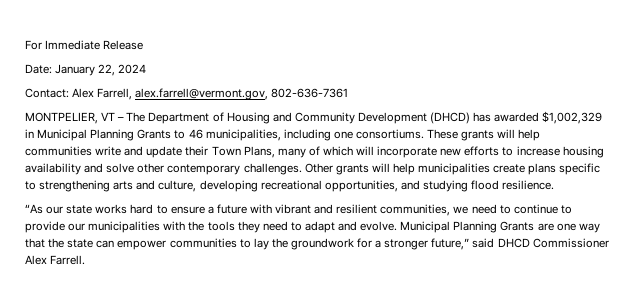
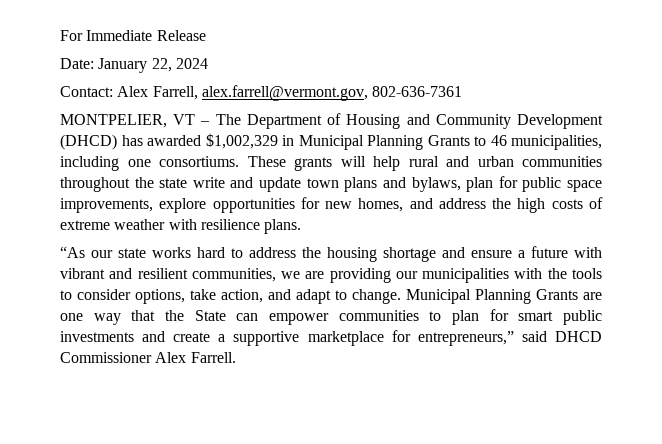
[25,146,604,158] [25,163,601,175] [25,180,555,192] communities write and update their Town Plans, many of which will incorporate new efforts to increase housing availability and solve other contemporary challenges. Other grants will help municipalities create plans specific to strengthening arts and culture, developing recreational opportunities, and studying flood resilience. -> [408,156,602,167] [60,176,603,192] [60,197,603,213] [60,219,302,234] rural and urban communities throughout the state write and update town plans and bylaws, plan for public space improvements, explore opportunities for new homes, and address the high costs of extreme weather with resilience plans.
(168, 209) none -> [249,247,465,262] address the housing shortage and
[471,204,572,214] [25,221,65,233] need to continue to provide -> [305,268,391,283] are providing
[237,221,398,233] they need to adapt and evolve. -> [60,289,401,304] to consider options, take action, and adapt to change.
[67,239,94,248] state -> [194,310,226,321] State
[253,238,470,250] lay the groundwork for a stronger future,” -> [452,309,603,325] [60,330,514,346] plan for smart public investments and create a supportive marketplace for entrepreneurs,”

